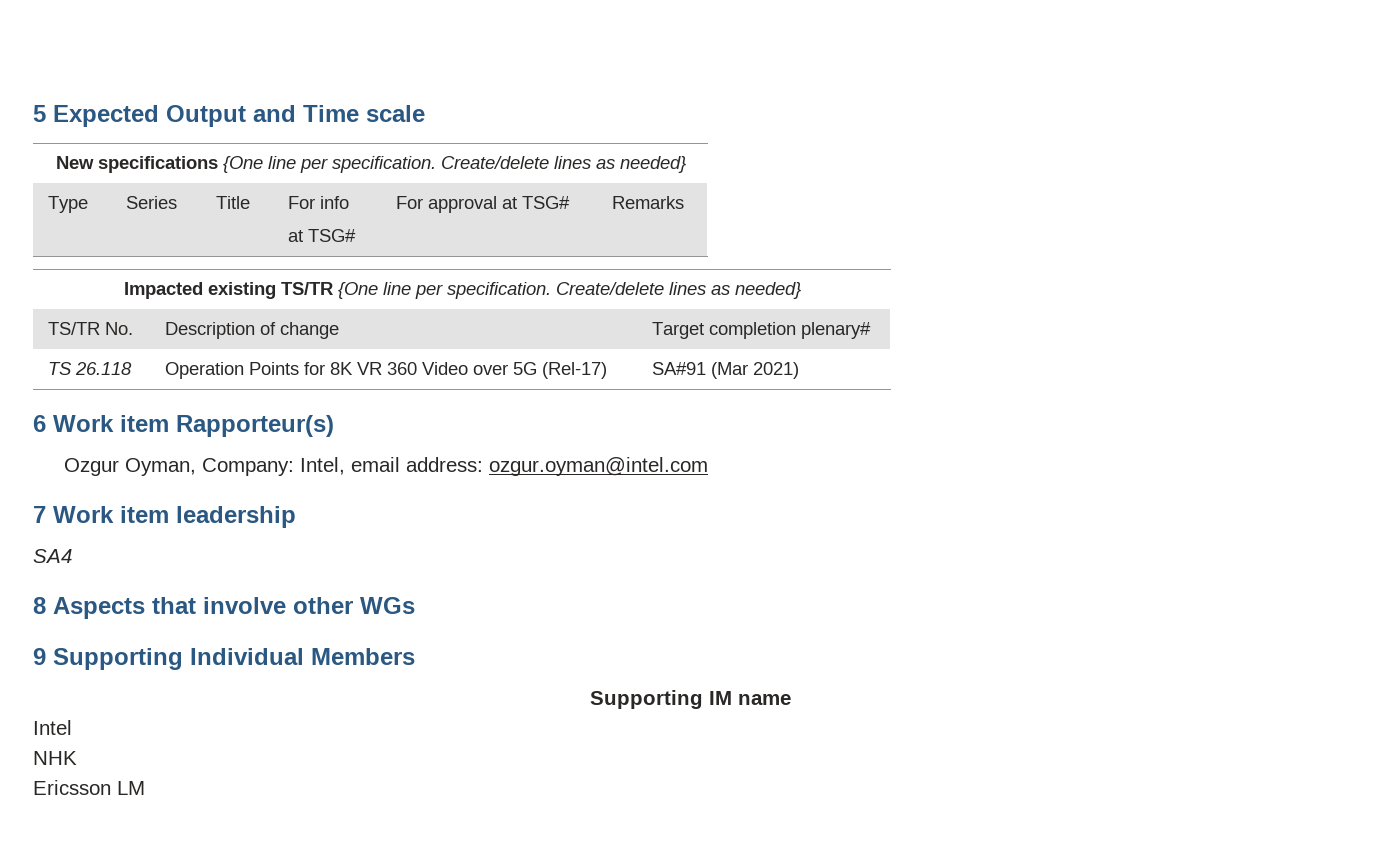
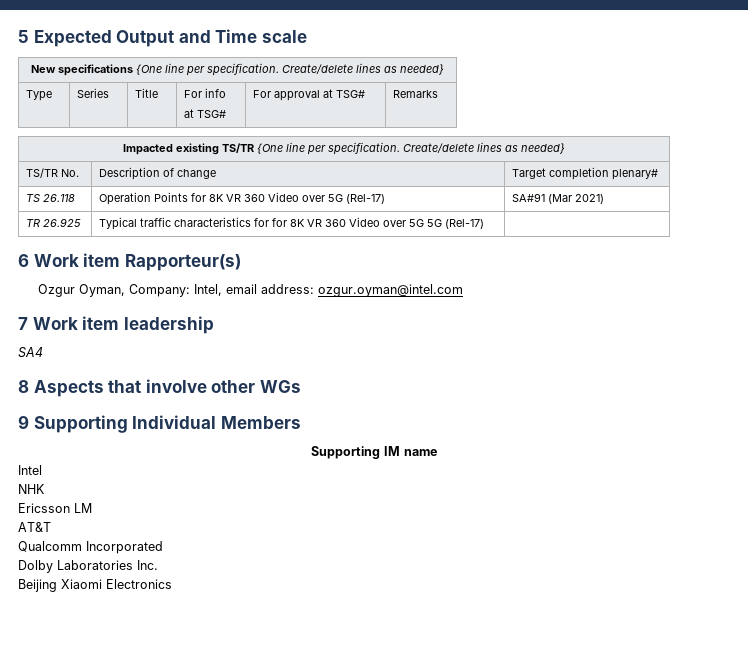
(800, 370) none -> [26,218,82,227] [99,217,485,230] // TR 26.925 | Typical traffic characteristics for for 8K VR 360 Video over 5G 5G (Rel-17) |
(145, 788) none -> [18,522,51,532] [18,541,163,554] [18,560,158,573] [18,579,172,592] // AT&T // Qualcomm Incorporated // Dolby Laboratories Inc. // Beijing Xiaomi Electronics

